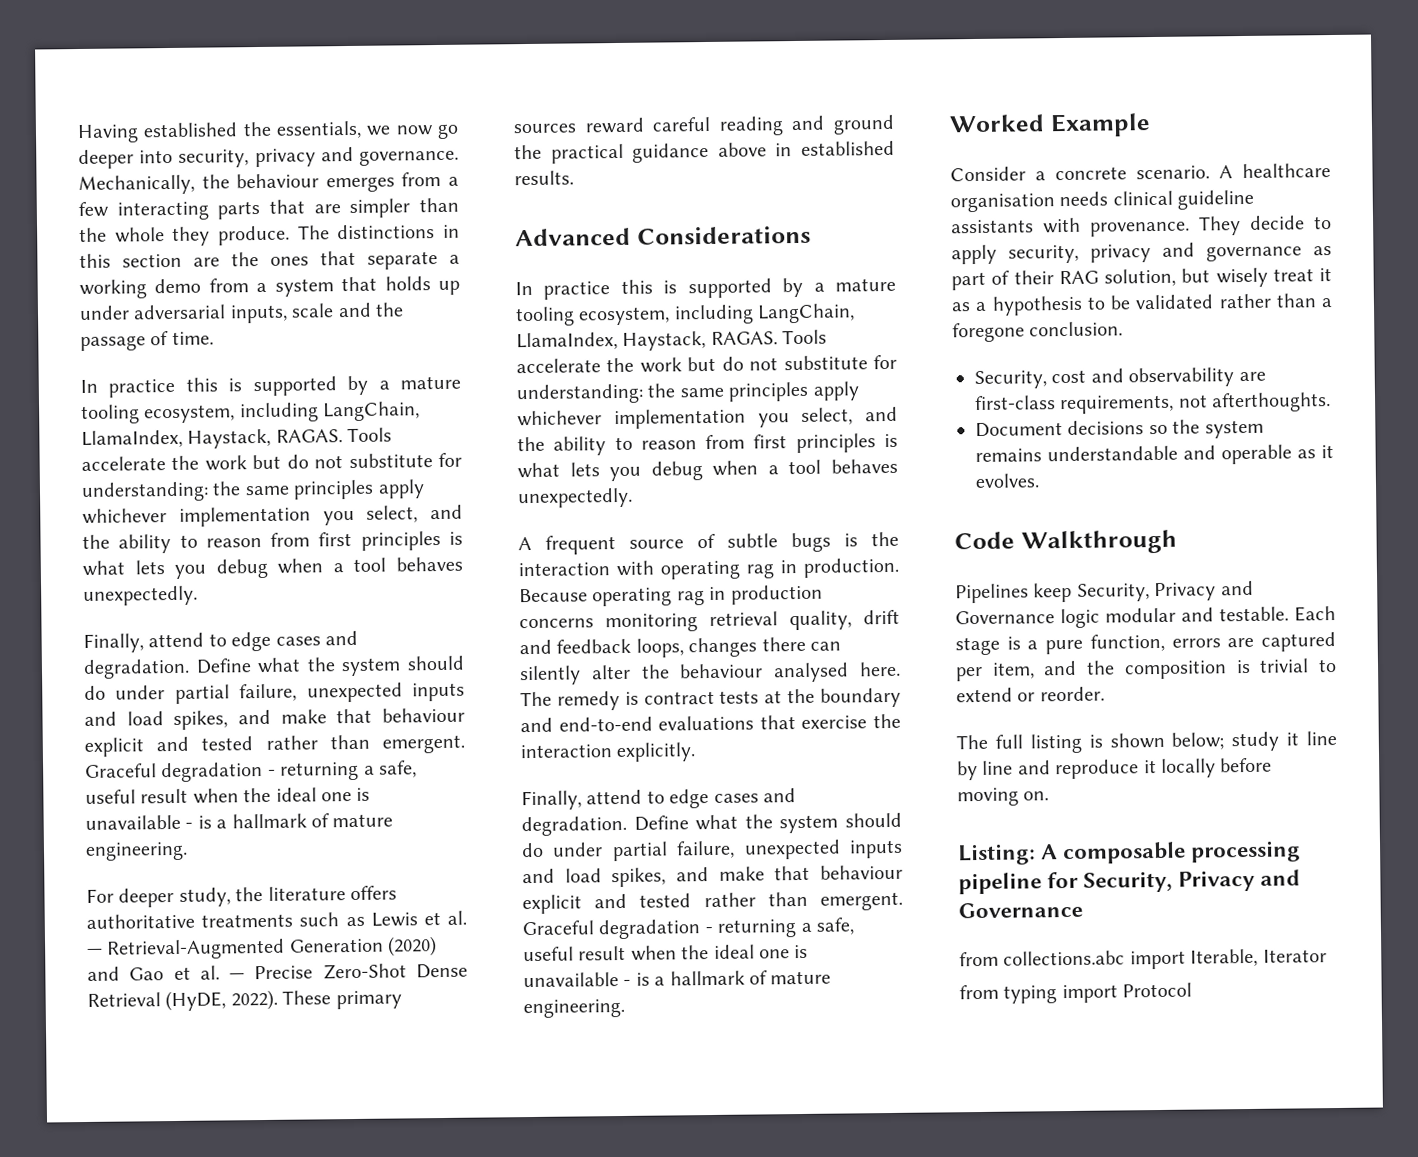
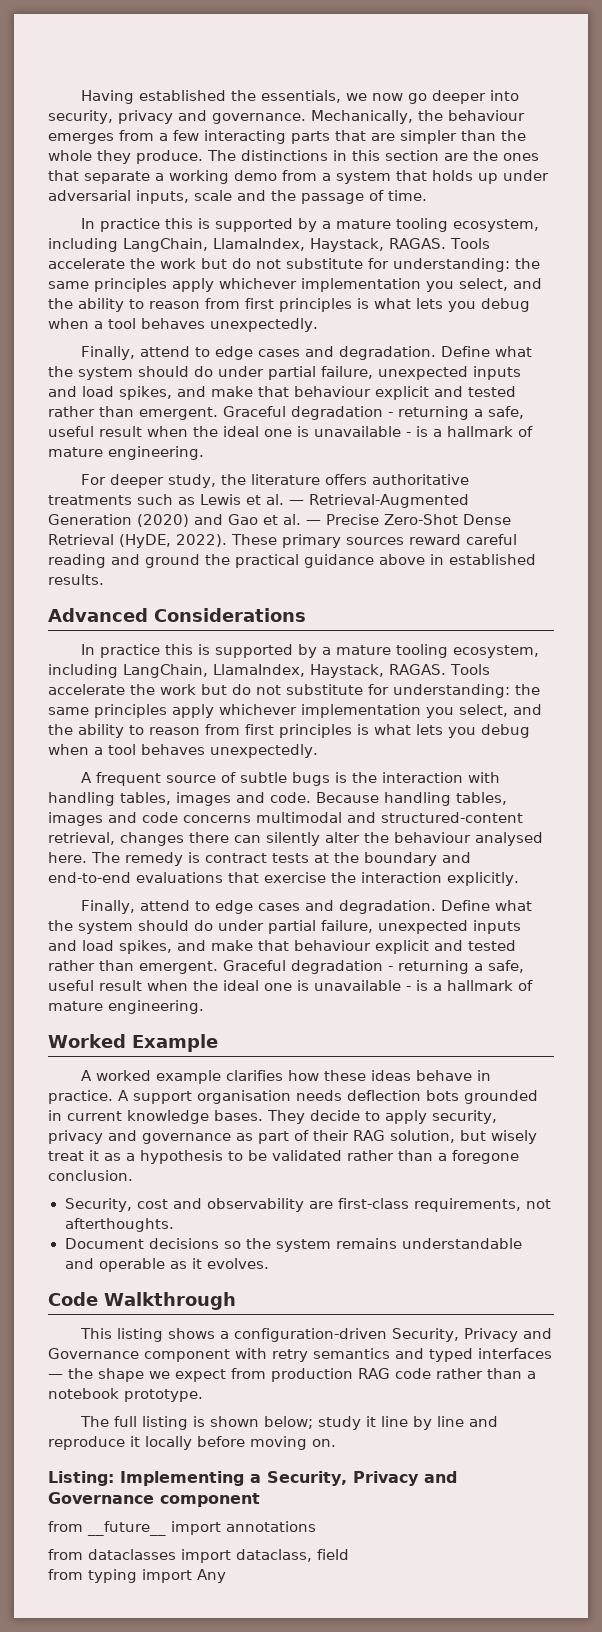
[660,557,899,580] [519,584,823,607] [519,609,900,633] [519,638,684,658] operating rag in production. Because operating rag in production concerns monitoring retrieval quality, drift and feedback loops, -> [48,792,507,806] [48,812,523,826] [48,832,115,845] handling tables, images and code. Because handling tables, images and code concerns multimodal and structured-content retrieval,
[950,163,1331,182] [950,189,1255,213] [951,217,1190,237] Consider a concrete scenario. A healthcare organisation needs clinical guideline assistants with provenance. -> [81,1070,492,1084] [48,1090,538,1104] [48,1110,263,1124] A worked example clarifies how these ideas behave in practice. A support organisation needs deflection bots grounded in current knowledge bases.
[955,580,1254,604] [955,606,1336,629] [955,632,1336,656] [956,658,1337,682] [956,686,1105,703] Pipelines keep Security, Privacy and Governance logic modular and testable. Each stage is a pure function, errors are captured per item, and the composition is trivial to extend or reorder. -> [80,1328,553,1342] [48,1348,552,1362] [48,1368,536,1382] [48,1388,203,1402] This listing shows a configuration-driven Security, Privacy and Governance component with retry semantics and typed interfaces — the shape we expect from production RAG code rather than a notebook prototype.
[1040,840,1302,865] [958,869,1301,895] [958,901,1083,919] [959,948,1327,970] A composable processing pipeline for Security, Privacy and Governance // from collections.abc import Iterable, Iterator -> [120,1471,457,1486] [48,1492,260,1507] [48,1521,316,1536] [48,1549,349,1563] Implementing a Security, Privacy and Governance component // from __future__ import annotations // from dataclasses import dataclass, field
[1122,982,1193,998] Protocol -> [197,1569,226,1583] Any

